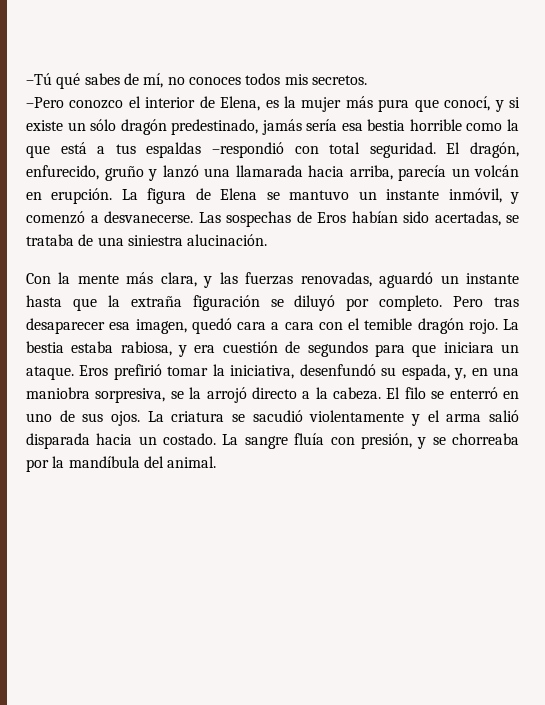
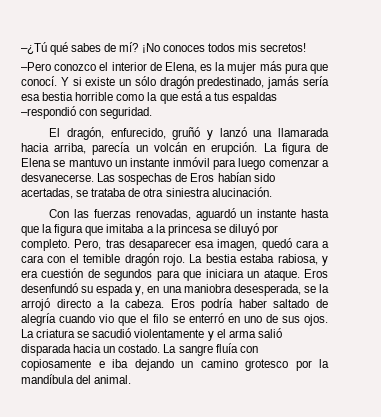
[26,73,52,85] –Tú -> [21,42,47,55] –¿Tú
[143,73,185,88] mí, no -> [119,42,160,53] mí? ¡No
[311,75,367,85] secretos. -> [259,43,306,52] secretos!
[444,96,504,112] conocí, y -> [21,76,69,86] conocí. Y
[329,142,361,154] total -> (98, 112) none
(436, 150) none -> (153, 113) //
[104,166,144,181] gruño -> [172,127,201,140] gruñó
[448,188,519,204] [26,211,85,224] inmóvil, y comenzó -> [172,157,319,170] inmóvil para luego comenzar
[97,237,124,246] una -> [143,188,164,197] otra
[58,272,213,288] la mente más clara, y -> (70, 213) none
[130,295,260,311] extraña figuración -> [54,224,212,236] figura que imitaba a la princesa
[453,296,484,307] Pero -> [74,239,102,250] Pero,
[113,364,295,380] prefirió tomar la iniciativa, -> (329, 273) none
[401,364,450,380] espada, -> [96,284,134,296] espada
[95,388,166,403] sorpresiva, -> [233,284,301,296] desesperada,
[386,387,401,399] El -> [170,298,328,311] [21,313,150,326] Eros podría haber saltado de alegría cuando vio que el
[360,433,520,449] presión, y se chorreaba -> [21,359,288,371] copiosamente e iba dejando un camino grotesco

